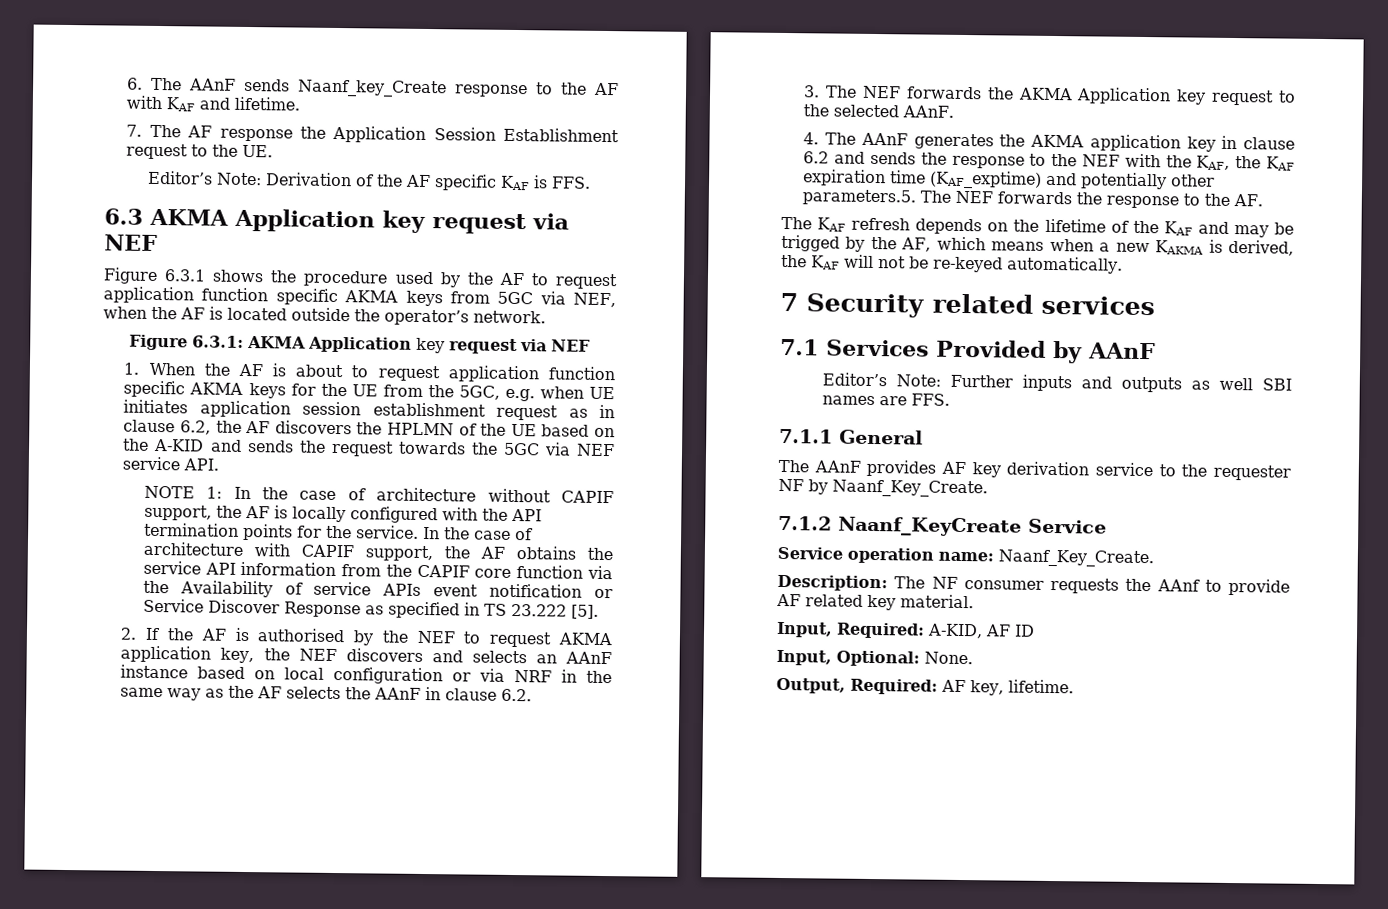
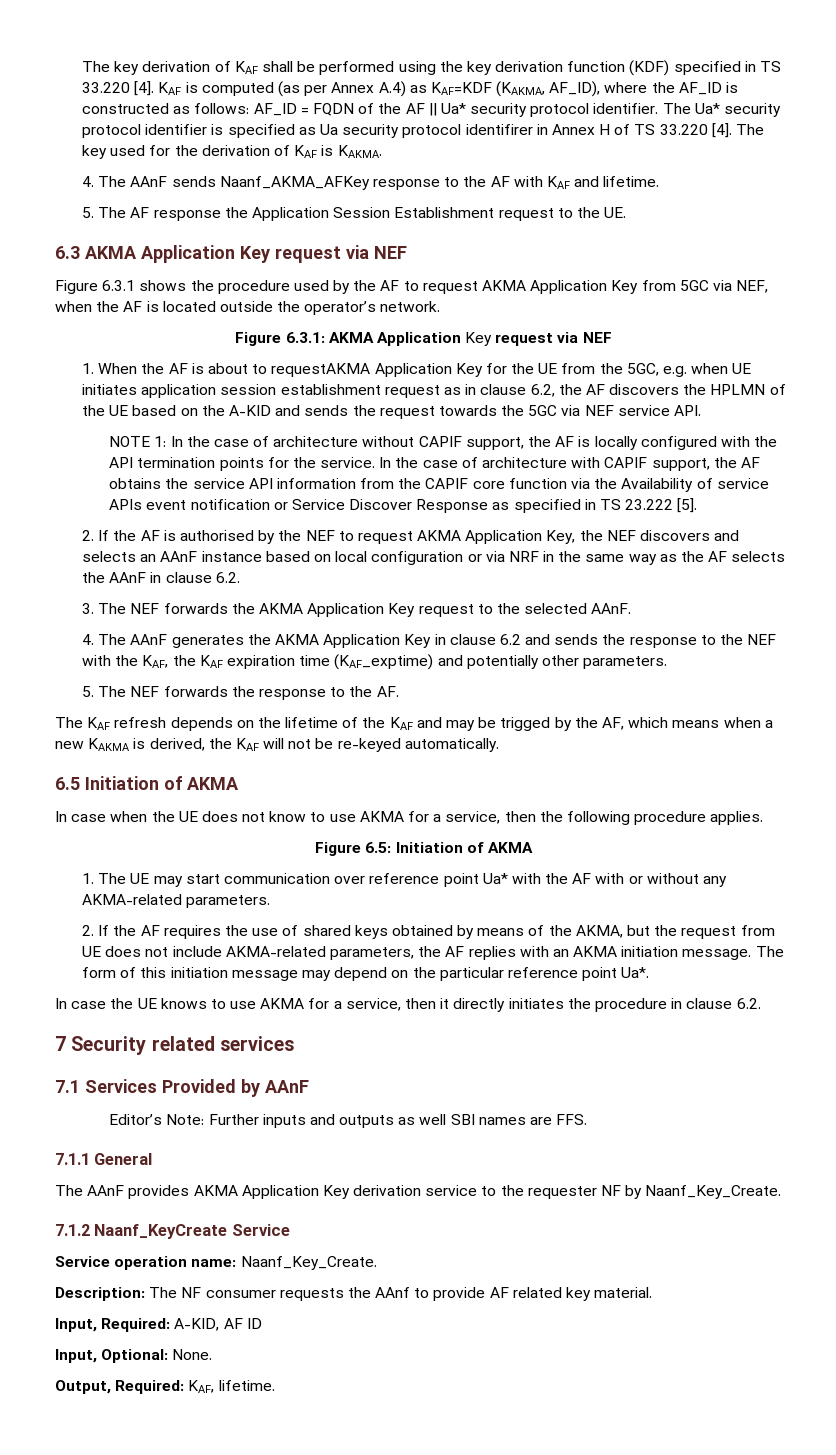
[127,77,144,90] 6. -> [82,60,782,76] [82,81,739,97] [82,103,782,117] [82,123,765,138] [82,145,382,159] [82,176,95,187] The key derivation of KAF shall be performed using the key derivation function (KDF) specified in TS 33.220 [4]. KAF is computed (as per Annex A.4) as KAF=KDF (KAKMA, AF_ID), where the AF_ID is constructed as follows: AF_ID = FQDN of the AF || Ua* security protocol identifier. The Ua* security protocol identifier is specified as Ua security protocol identifirer in Annex H of TS 33.220 [4]. The key used for the derivation of KAF is KAKMA. // 4.
[297,79,448,98] Naanf_key_Create -> [219,176,370,190] Naanf_AKMA_AFKey
[126,124,143,137] 7. -> [82,207,95,218] 5.
[146,170,591,191] // Editor’s Note: Derivation of the AF specific KAF is FFS. -> (627, 212) none
[382,210,426,233] key -> [240,246,270,263] Key
[103,286,443,307] application function specific AKMA keys -> [482,280,639,294] AKMA Application Key
[416,337,445,354] key -> [465,332,493,346] Key
[377,365,615,383] [123,380,286,399] request application function specific AKMA keys -> [271,363,483,377] requestAKMA Application Key
[120,645,255,664] application key, -> [465,530,576,544] Application Key,
[1176,89,1207,105] key -> [388,603,416,617] Key
[1089,134,1216,152] application key -> [323,634,432,648] Application Key
[802,189,917,206] parameters.5. -> [583,656,668,669] [82,686,95,697] parameters. // 5.
(1123, 265) none -> [55,776,239,790] [55,811,764,825] [315,842,533,856] [82,873,728,887] [82,894,271,908] [82,925,775,939] [82,946,784,960] [82,967,650,981] [55,998,761,1012] // 6.5 Initiation of AKMA // In case when the UE does not know to use AKMA for a service, then the following procedure applies. // Figure 6.5: Initiation of AKMA // 1. The UE may start communication over reference point Ua* with the AF with or without any AKMA-related parameters. // 2. If the AF requires the use of shared keys obtained by means of the AKMA, but the request from UE does not include AKMA-related parameters, the AF replies with an AKMA initiation message. The form of this initiation message may depend on the particular reference point Ua*. // In case the UE knows to use AKMA for a service, then it directly initiates the procedure in clause 6.2.
[941,461,1001,478] AF key -> [193,1185,350,1199] AKMA Application Key
[941,679,1004,696] AF key, -> [188,1380,215,1393] KAF,

